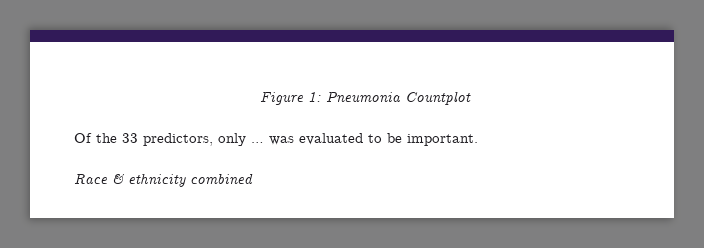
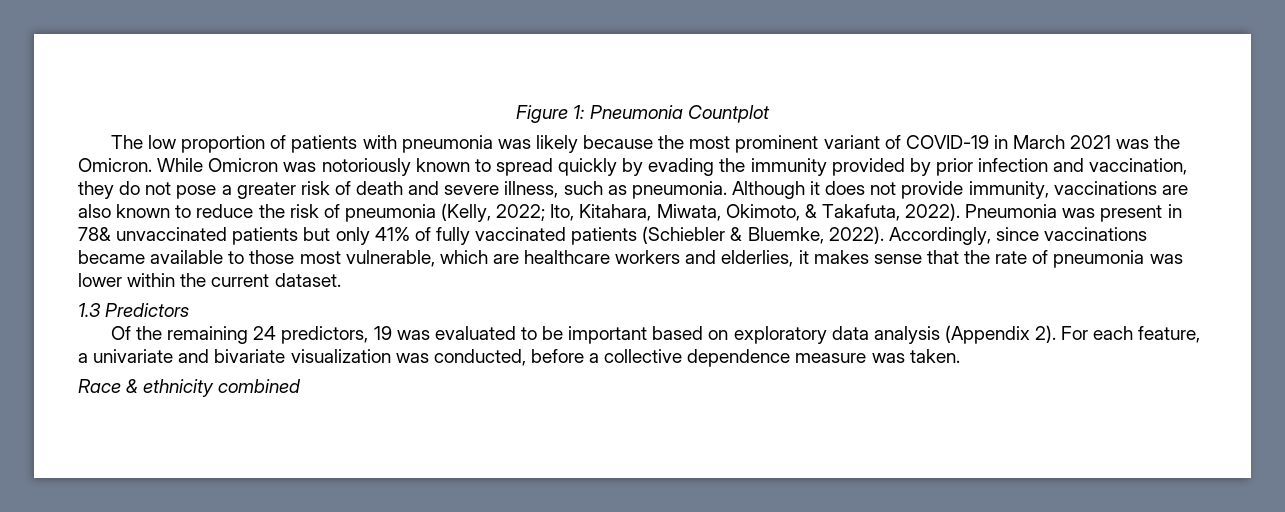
[74,133,478,146] Of the 33 predictors, only … was evaluated to be important. -> [110,135,1181,153] [78,158,1188,176] [78,181,1188,199] [78,203,1182,222] [78,226,1148,245] [78,250,1183,268] [78,273,341,287] [78,303,190,317] [110,325,1201,344] [78,349,960,367] The low proportion of patients with pneumonia was likely because the most prominent variant of COVID-19 in March 2021 was the Omicron. While Omicron was notoriously known to spread quickly by evading the immunity provided by prior infection and vaccination, they do not pose a greater risk of death and severe illness, such as pneumonia. Although it does not provide immunity, vaccinations are also known to reduce the risk of pneumonia (Kelly, 2022; Ito, Kitahara, Miwata, Okimoto, & Takafuta, 2022). Pneumonia was present in 78& unvaccinated patients but only 41% of fully vaccinated patients (Schiebler & Bluemke, 2022). Accordingly, since vaccinations became available to those most vulnerable, which are healthcare workers and elderlies, it makes sense that the rate of pneumonia was lower within the current dataset. // 1.3 Predictors // Of the remaining 24 predictors, 19 was evaluated to be important based on exploratory data analysis (Appendix 2). For each feature, a univariate and bivariate visualization was conducted, before a collective dependence measure was taken.

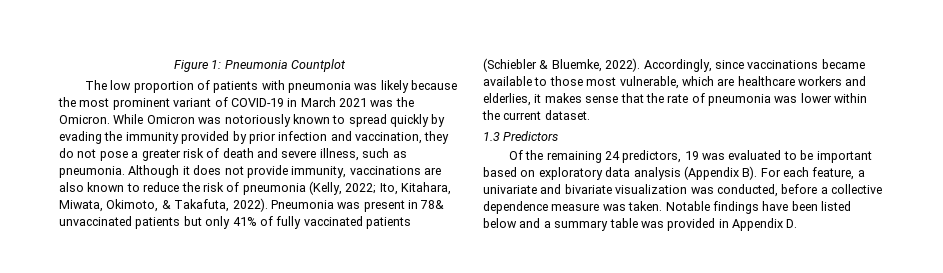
[1035,325,1057,343] 2). -> [742,166,758,180] B).
[78,379,302,397] // Race & ethnicity combined -> [665,201,851,214] [483,218,798,231] Notable findings have been listed below and a summary table was provided in Appendix D.

